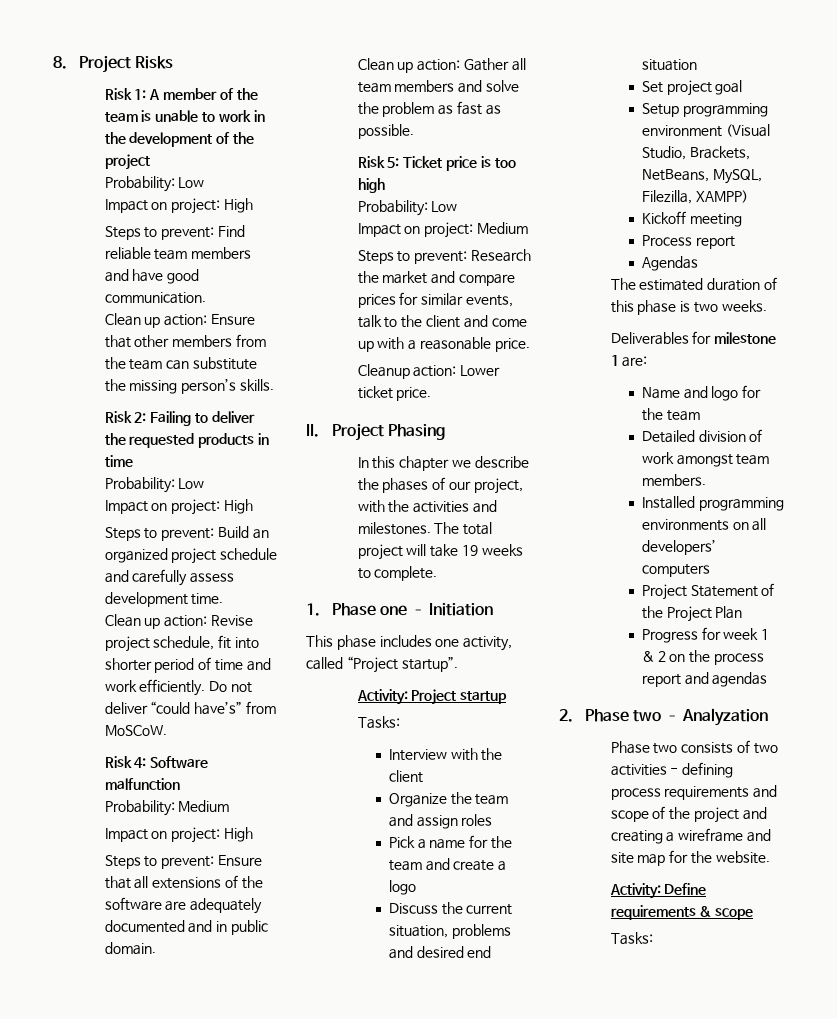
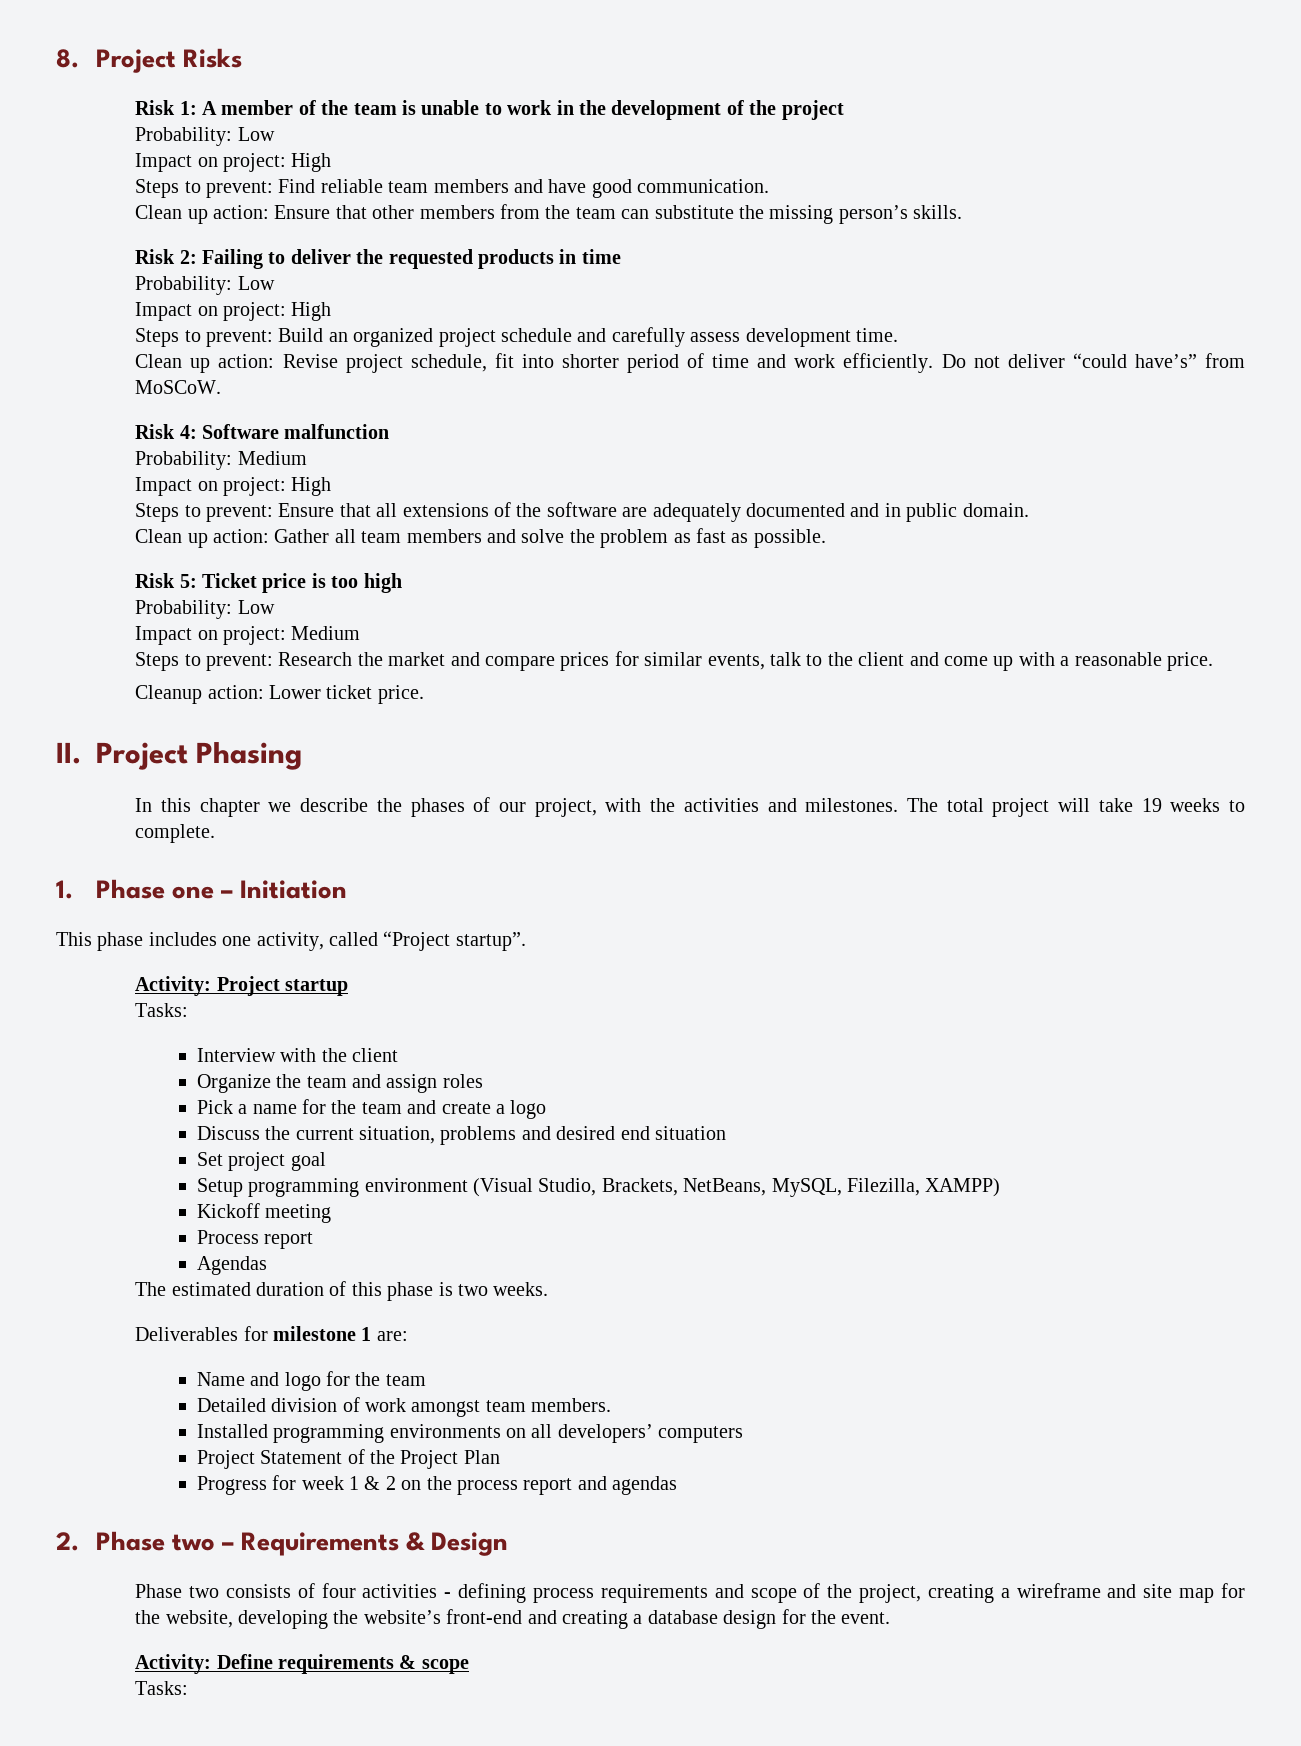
[682,708,769,726] Analyzation -> [241,1532,509,1556] Requirements & Design
[753,743,778,754] two -> [321,1583,356,1598] four
[693,807,767,823] project and -> [859,1584,922,1603] project,
[715,851,770,864] website. -> [165,1609,891,1629] website, developing the website’s front-end and creating a database design for the event.

